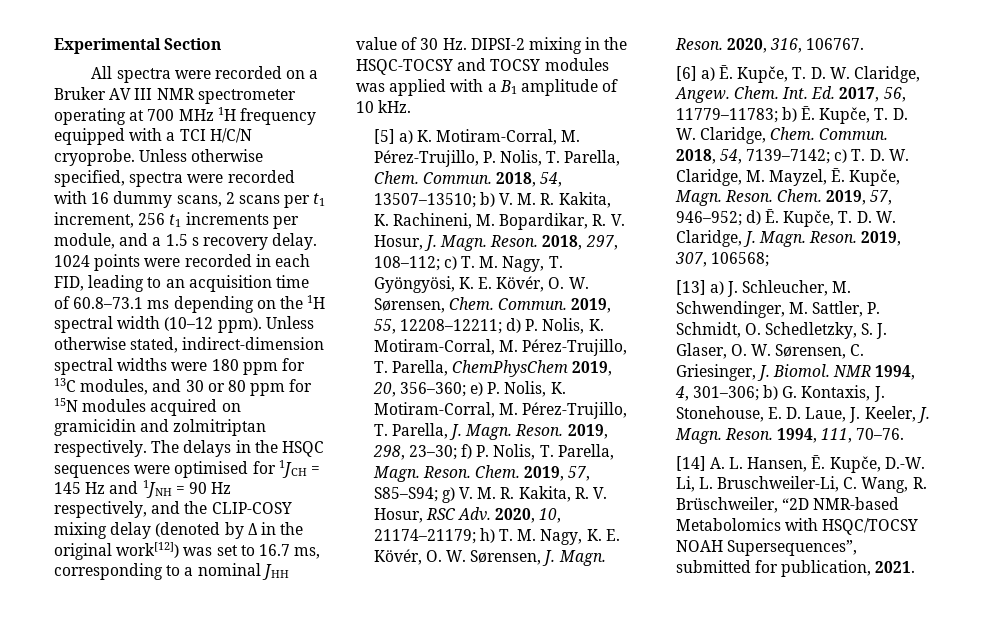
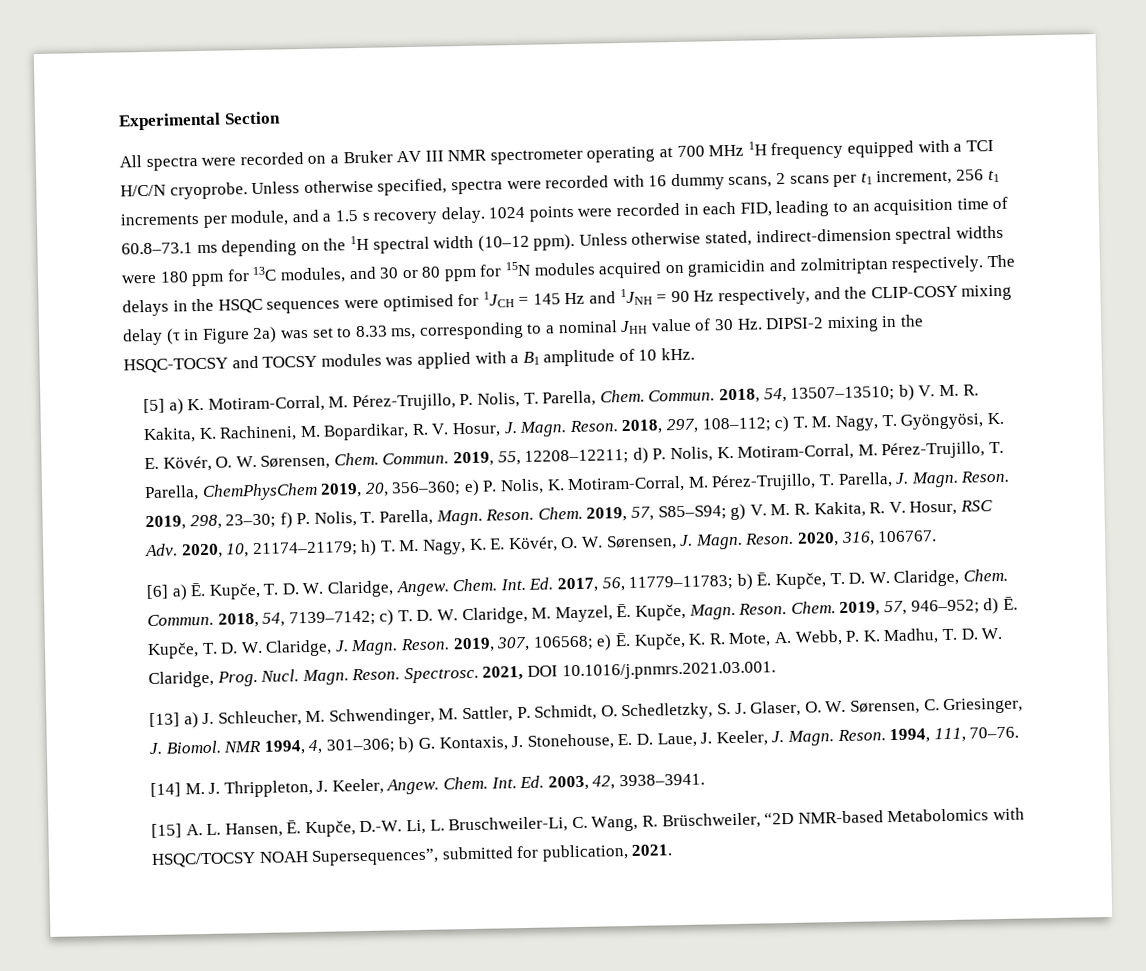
[155,522,304,539] [54,542,180,560] (denoted by Δ in the original work[12]) -> [165,326,278,345] (τ in Figure 2a)
[258,544,290,556] 16.7 -> [354,325,388,338] 8.33
(769, 259) none -> [596,627,1003,651] [147,661,776,689] e) Ē. Kupče, K. R. Mote, A. Webb, P. K. Madhu, T. D. W. Claridge, Prog. Nucl. Magn. Reson. Spectrosc. 2021, DOI 10.1016/j.pnmrs.2021.03.001.
(706, 463) none -> [184,773,706,798] [150,823,182,839] M. J. Thrippleton, J. Keeler, Angew. Chem. Int. Ed. 2003, 42, 3938–3941. // [15]

